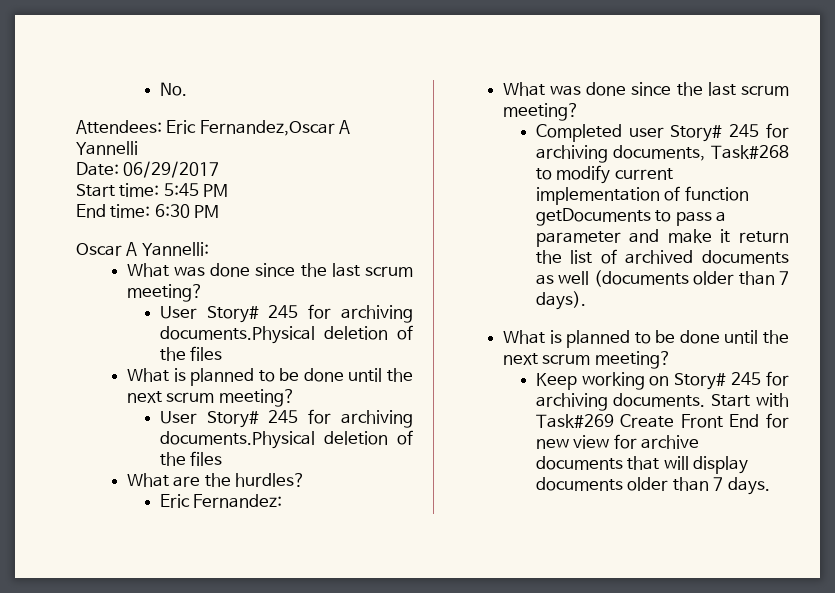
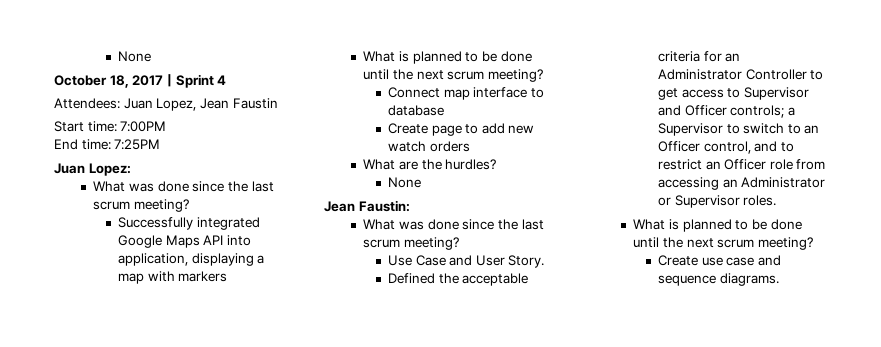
[159,82,187,96] [76,120,351,136] [76,141,138,155] [76,161,220,178] No. // Attendees: Eric Fernandez,Oscar A Yannelli // Date: 06/29/2017 -> [117,51,151,62] [54,74,227,88] [54,98,278,111] None // October 18, 2017 | Sprint 4 // Attendees: Juan Lopez, Jean Faustin
[163,183,229,197] 5:45 PM -> [120,121,167,132] 7:00PM
[154,204,220,218] [76,242,209,256] [126,263,413,277] [126,284,203,302] [159,304,413,323] [159,325,413,344] [159,346,223,361] 6:30 PM // Oscar A Yannelli: // What was done since the last scrum meeting? // User Story# 245 for archiving documents.Physical deletion of the files -> [114,139,161,150] [54,163,131,176] [93,181,274,192] [93,199,190,212] [117,217,260,230] [117,235,251,248] [117,253,265,266] [117,271,228,284] 7:25PM // Juan Lopez: // What was done since the last scrum meeting? // Successfully integrated Google Maps API into application, displaying a map with markers
[159,409,413,428] [159,430,413,449] [159,451,223,466] User Story# 245 for archiving documents.Physical deletion of the files -> [387,87,544,100] [387,105,444,116] [387,123,535,136] [387,141,470,152] Connect map interface to database // Create page to add new watch orders
[159,494,283,508] [502,82,789,96] [502,103,579,121] [535,123,789,142] [535,145,790,163] [535,165,673,184] [535,186,749,205] [535,208,727,226] [535,229,789,247] [535,249,789,264] [535,270,789,287] [535,291,586,310] Eric Fernandez: // What was done since the last scrum meeting? // Completed user Story# 245 for archiving documents, Task#268 to modify current implementation of function getDocuments to pass a parameter and make it return the list of archived documents as well (documents older than 7 days). -> [387,177,421,188] [324,200,410,212] [363,219,544,230] [363,237,460,250] [387,255,545,268] [387,273,529,286] [657,51,741,62] [657,69,824,80] [657,87,809,100] [657,105,795,118] [657,123,820,136] [657,141,794,154] [657,159,826,170] [657,177,826,190] [657,195,777,208] None // Jean Faustin: // What was done since the last scrum meeting? // Use Case and User Story. // Defined the acceptable criteria for an Administrator Controller to get access to Supervisor and Officer controls; a Supervisor to switch to an Officer control, and to restrict an Officer role from accessing an Administrator or Supervisor roles.
[535,371,789,390] [535,393,789,411] [535,413,789,428] [535,434,700,449] [535,456,749,474] [535,477,770,495] Keep working on Story# 245 for archiving documents. Start with Task#269 Create Front End for new view for archive documents that will display documents older than 7 days. -> [657,255,781,266] [657,273,779,286] Create use case and sequence diagrams.

